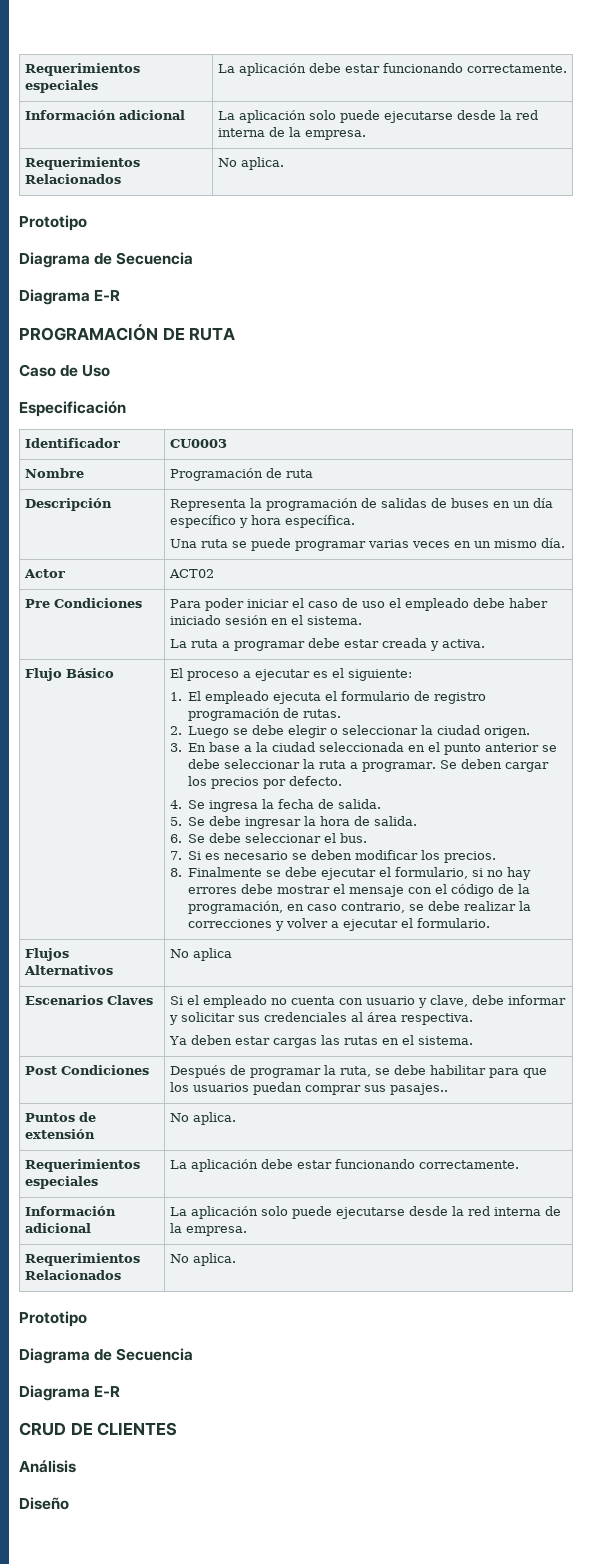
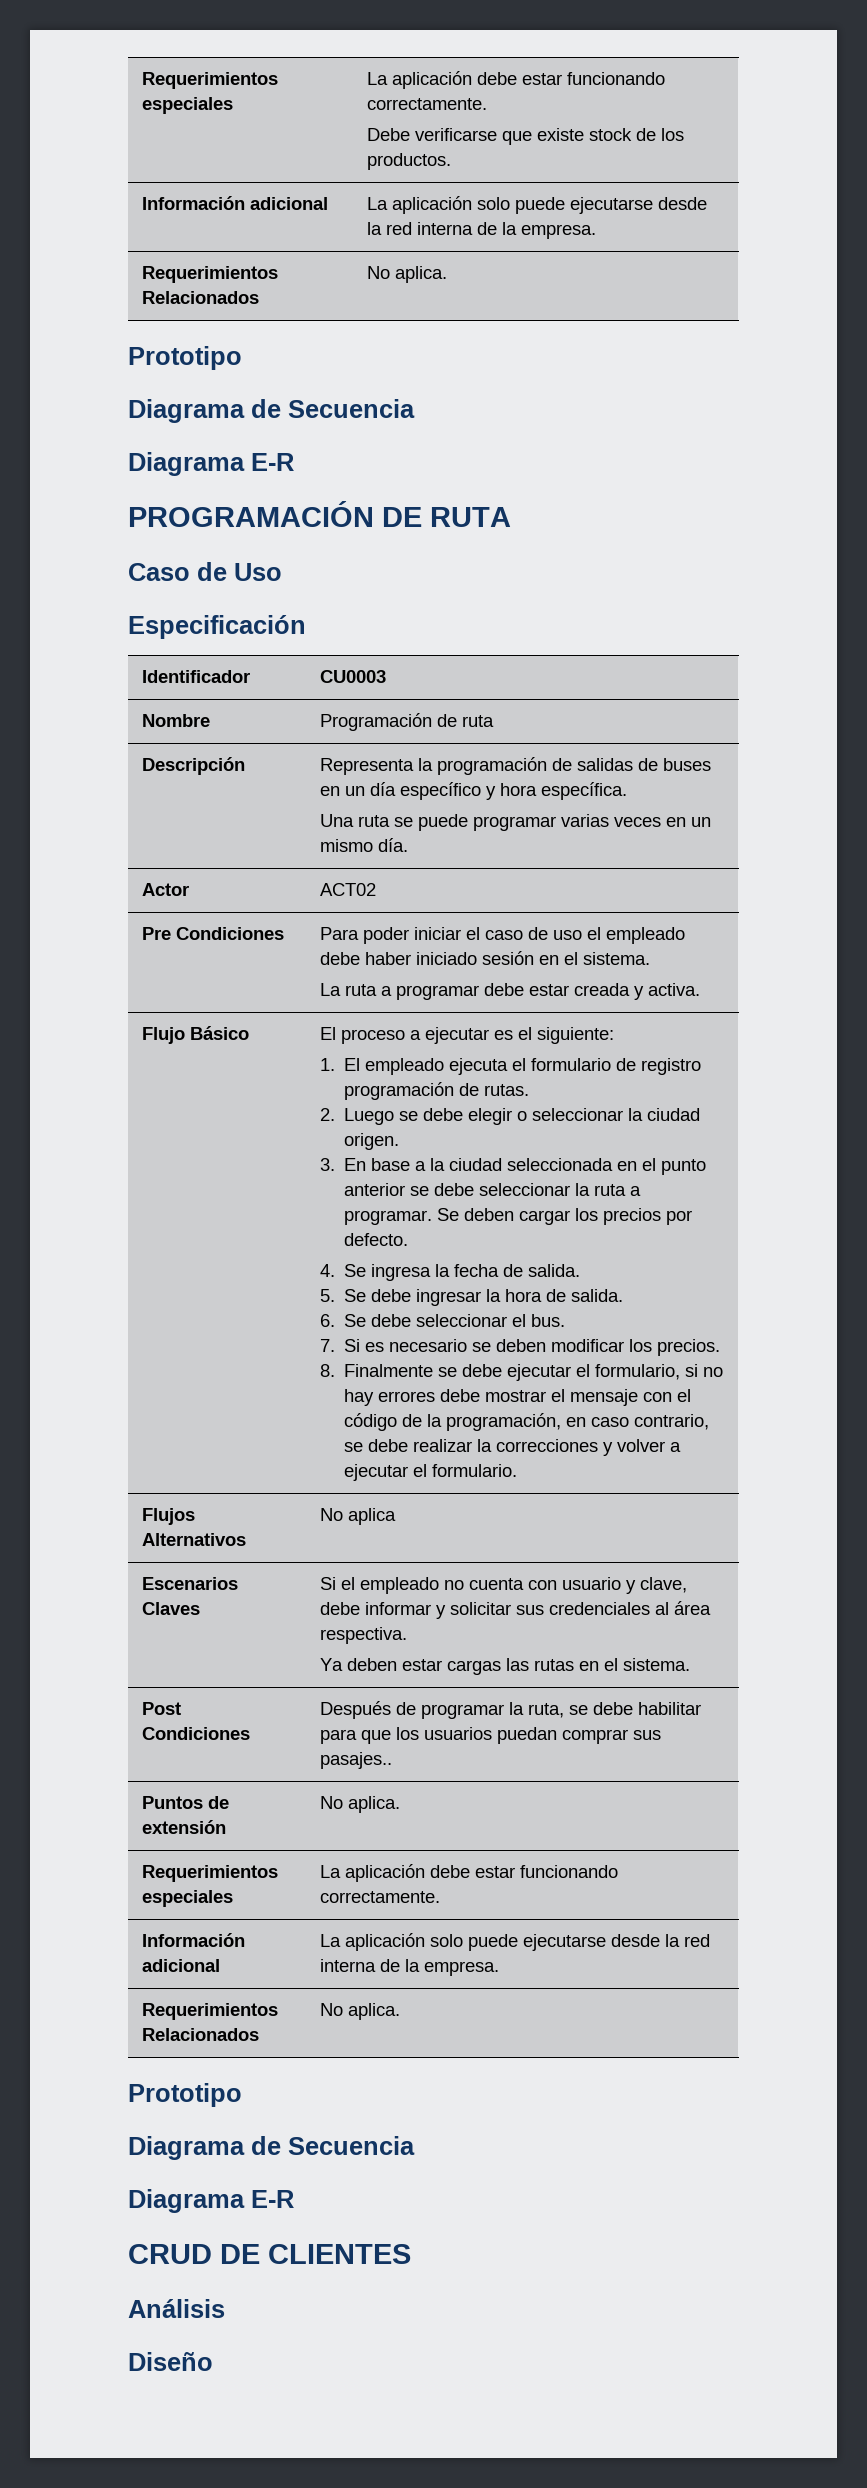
[24,63,140,76] [24,80,98,93] [217,63,567,76] Requerimientos especiales | La aplicación debe estar funcionando correctamente. -> [141,72,278,89] [141,97,233,114] [366,71,665,89] [366,98,487,110] [366,128,684,145] [366,153,451,170] Requerimientos especiales | La aplicación debe estar funcionando correctamente. // Debe verificarse que existe stock de los productos.

